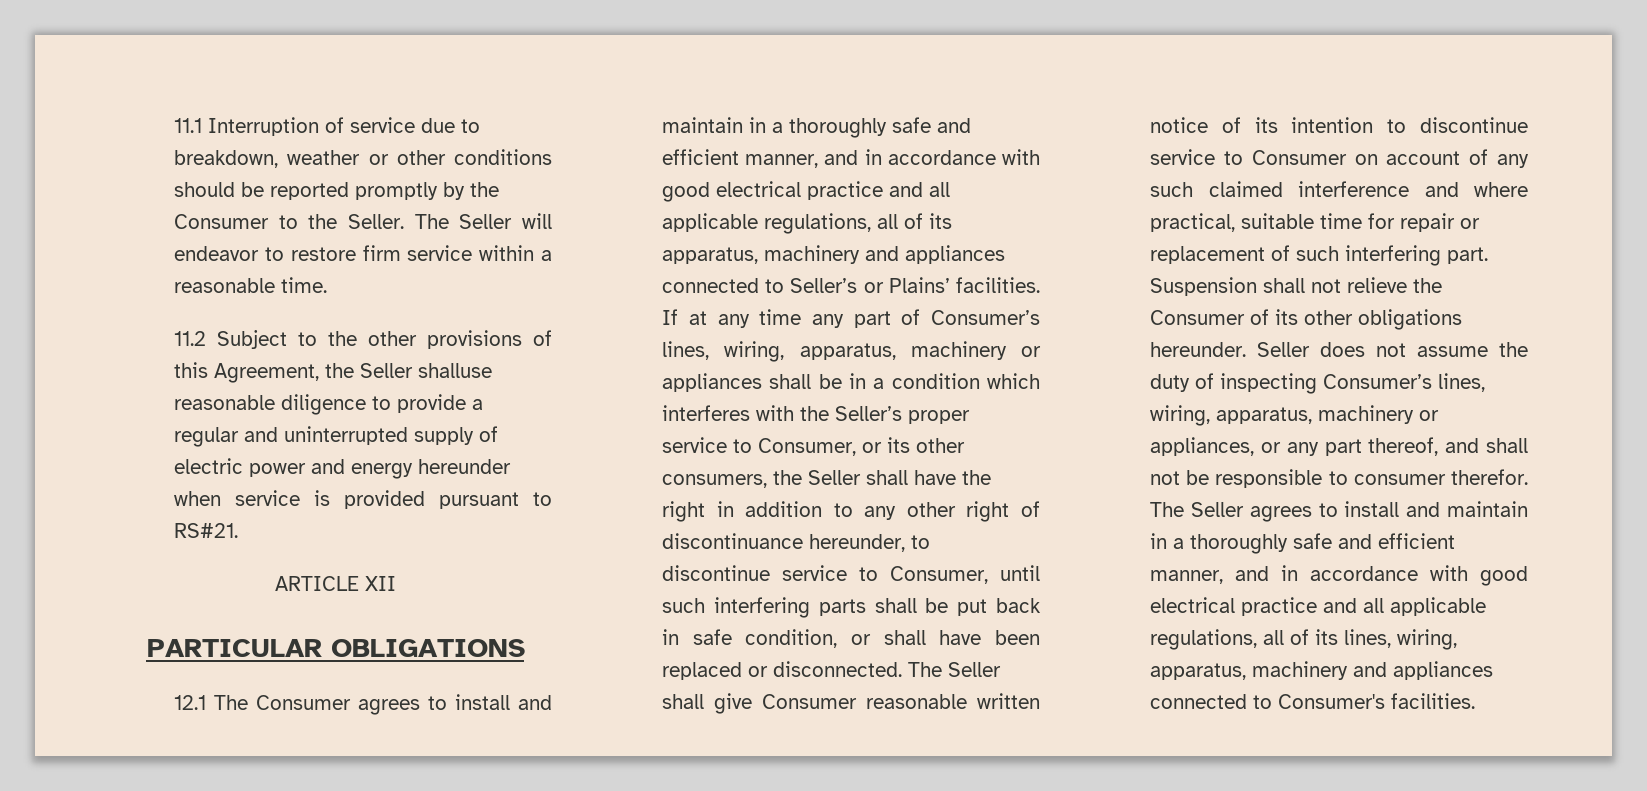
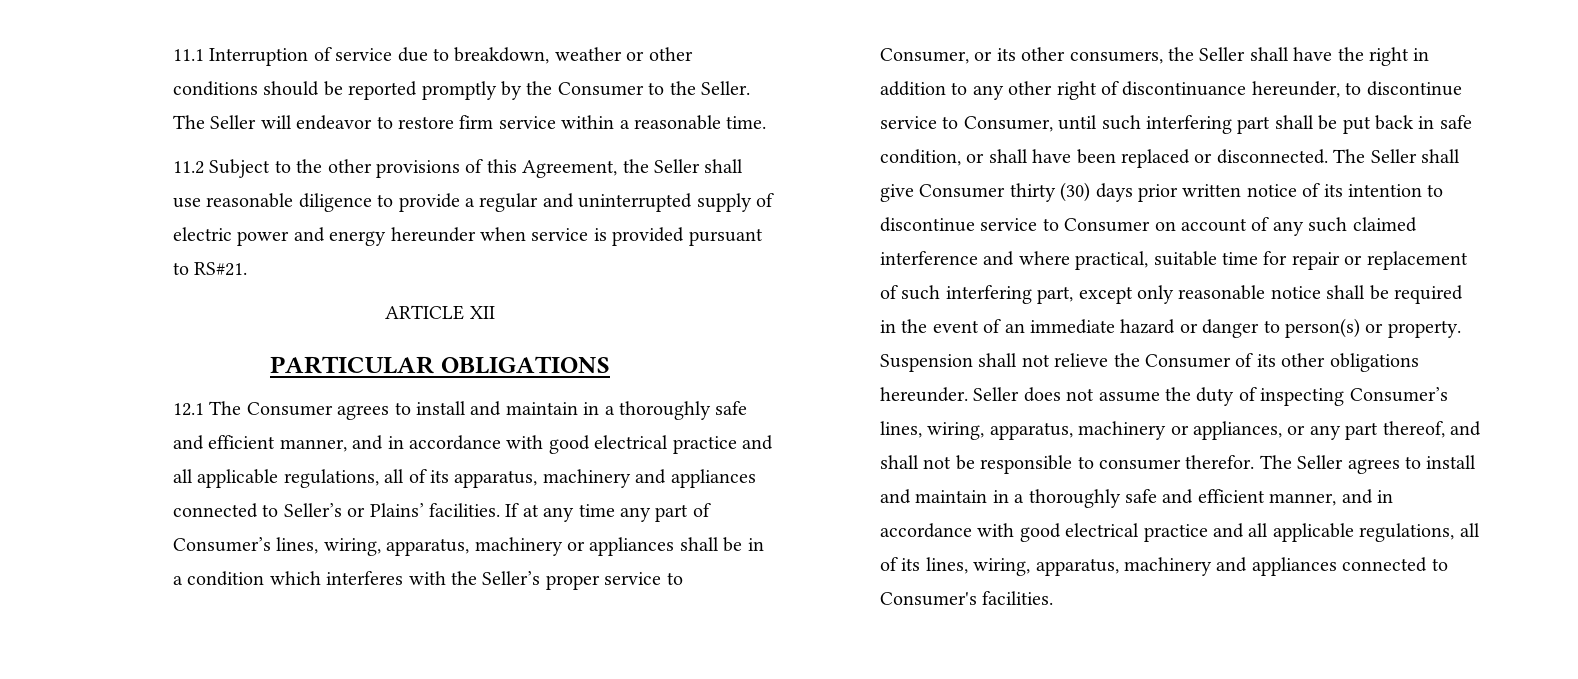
[418,363,493,378] shalluse -> [704,159,744,173] [172,198,201,208] shall use
[818,599,866,616] parts -> [1237,116,1271,134] part
[866,694,968,709] reasonable -> [1009,182,1178,202] thirty (30) days prior
[1447,247,1489,264] part. -> [1037,285,1463,304] [879,318,1461,338] part, except only reasonable notice shall be required in the event of an immediate hazard or danger to person(s) or property.

